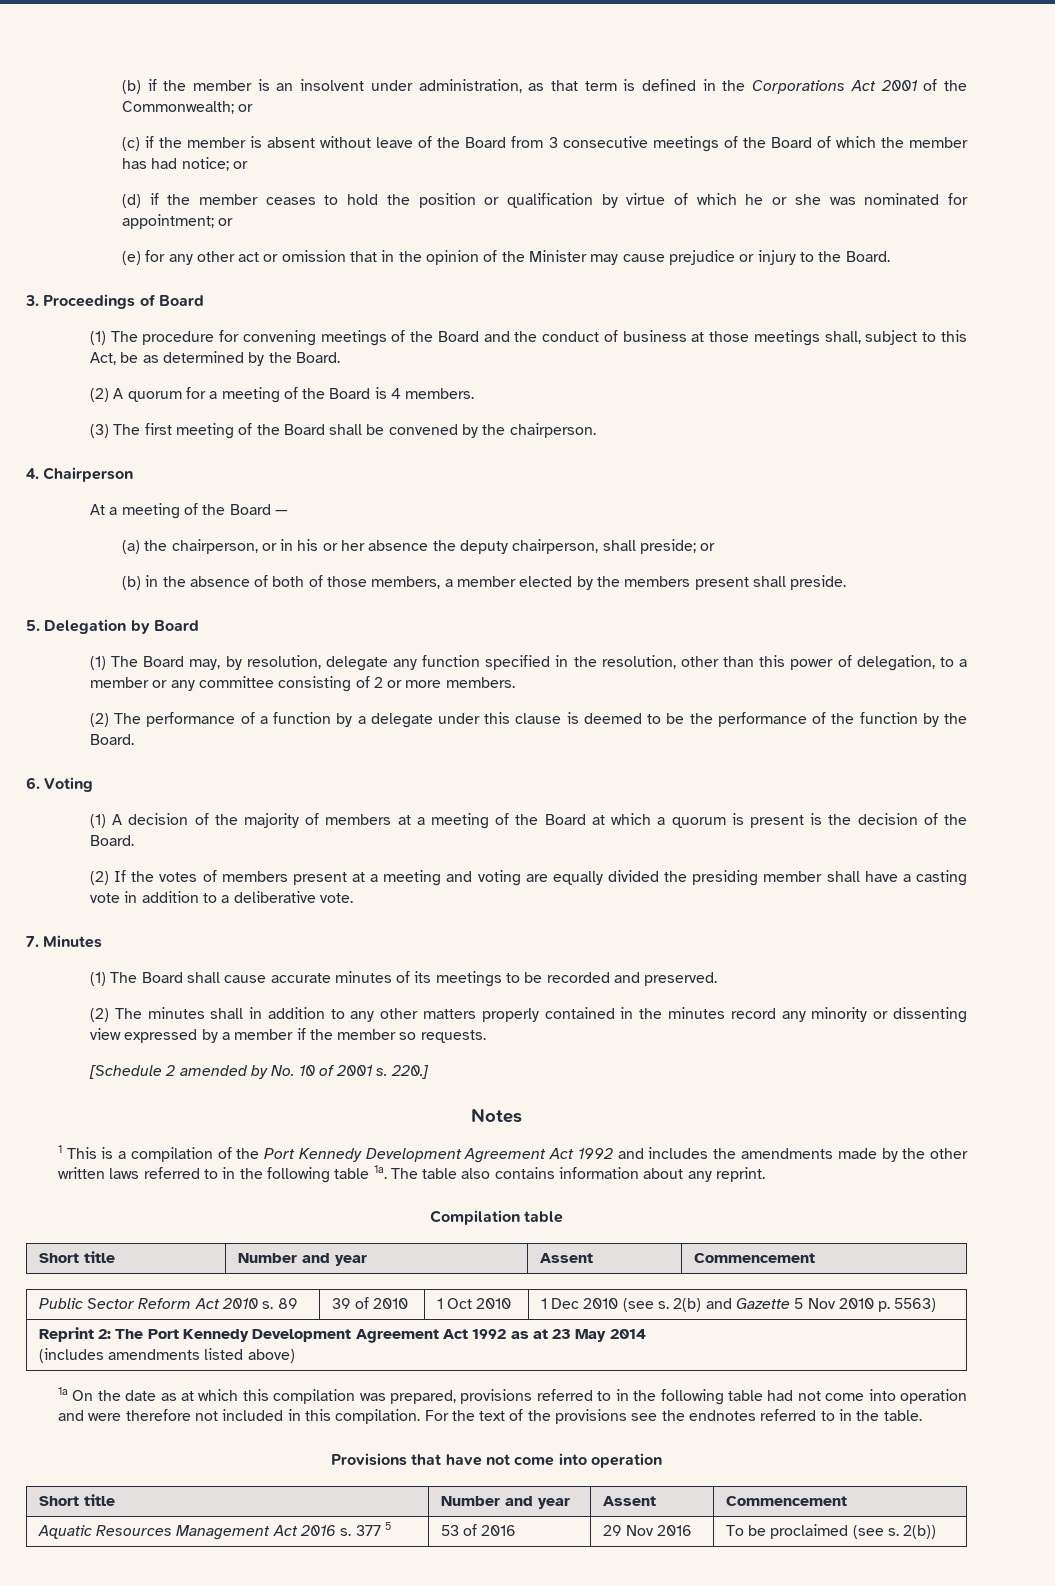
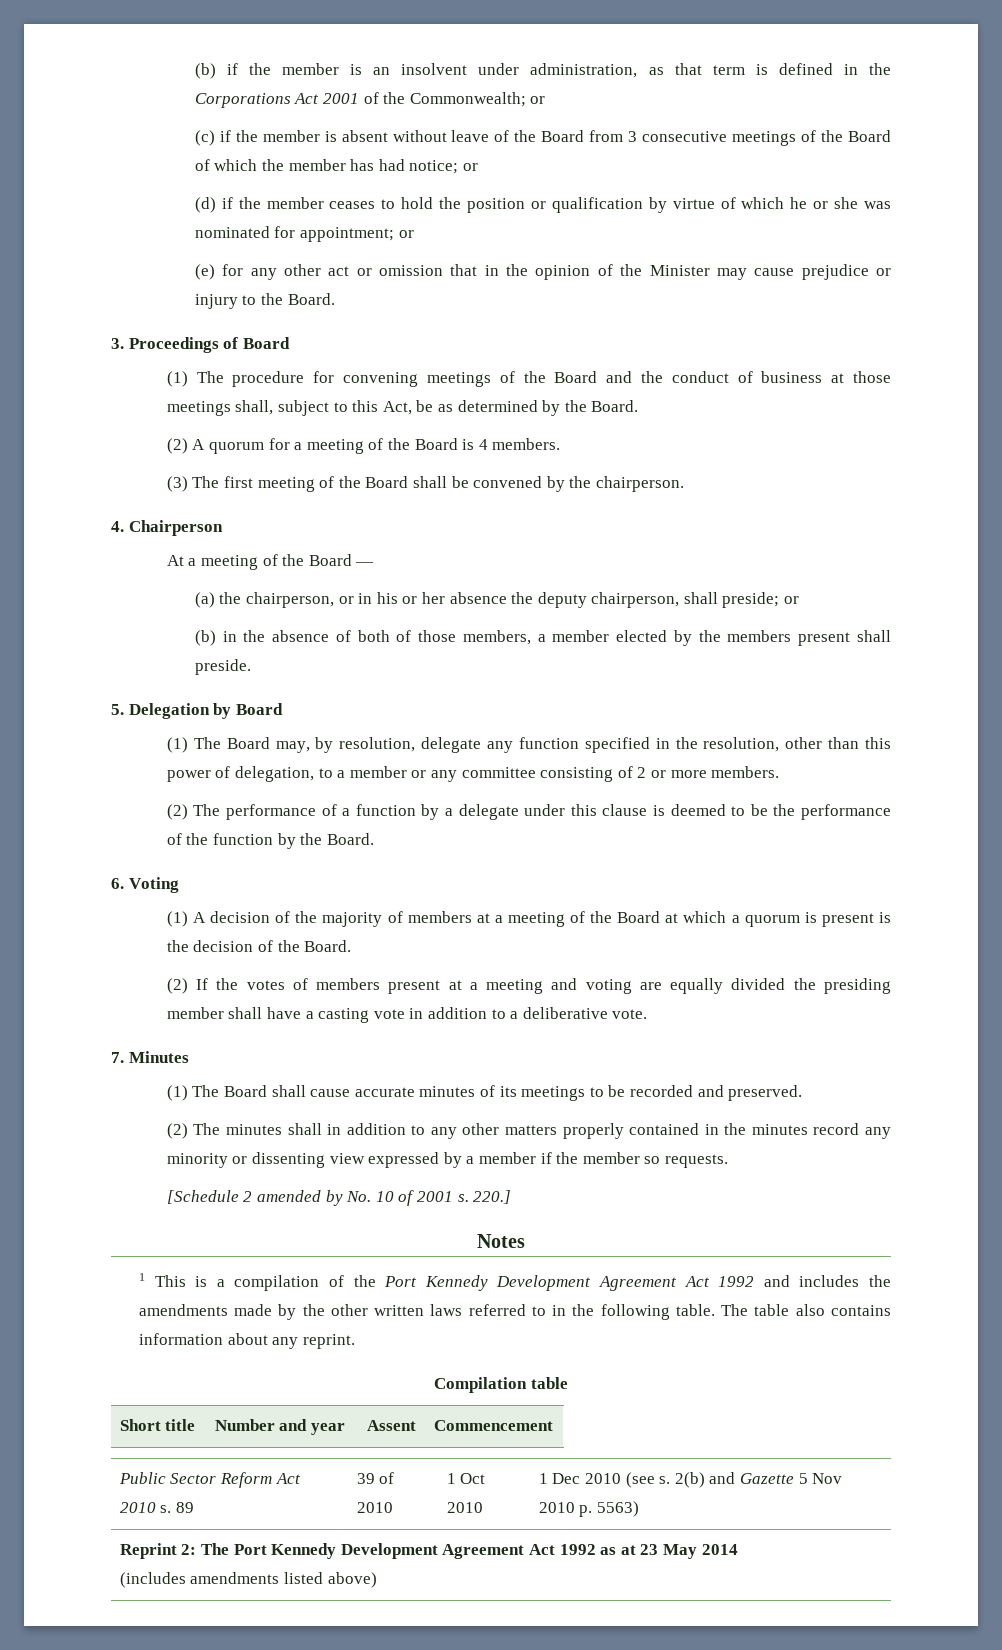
[334,1165,387,1179] table 1a. -> [675,1304,715,1316] table.
[57,1387,968,1405] [57,1409,922,1424] [331,1453,662,1468] [38,1494,115,1506] [440,1496,570,1509] [602,1496,656,1506] [725,1496,847,1506] [37,1522,391,1540] [440,1524,517,1536] [602,1525,693,1536] [725,1524,937,1539] // 1a On the date as at which this compilation was prepared, provisions referred to in the following table had not come into operation and were therefore not included in this compilation. For the text of the provisions see the endnotes referred to in the table. // Provisions that have not come into operation // Short title | Number and year | Assent | Commencement // Aquatic Resources Management Act 2016 s. 377 5 | 53 of 2016 | 29 Nov 2016 | To be proclaimed (see s. 2(b)) -> (377, 1580) none

